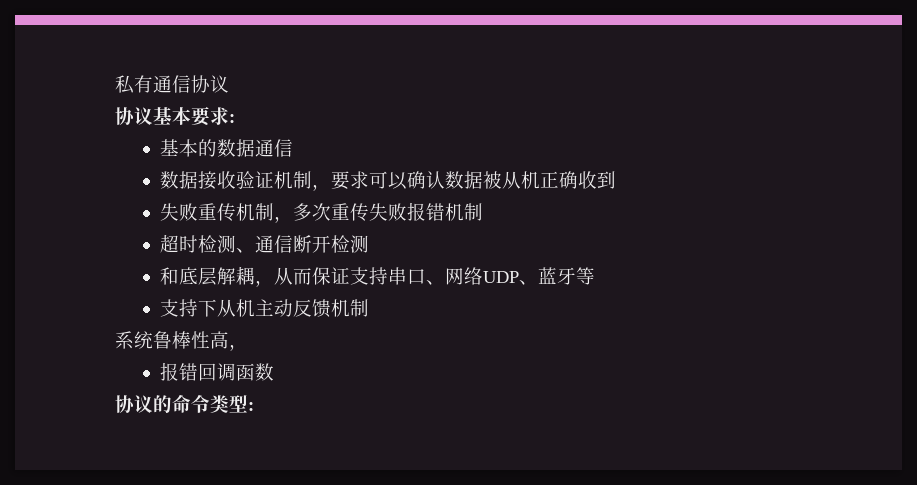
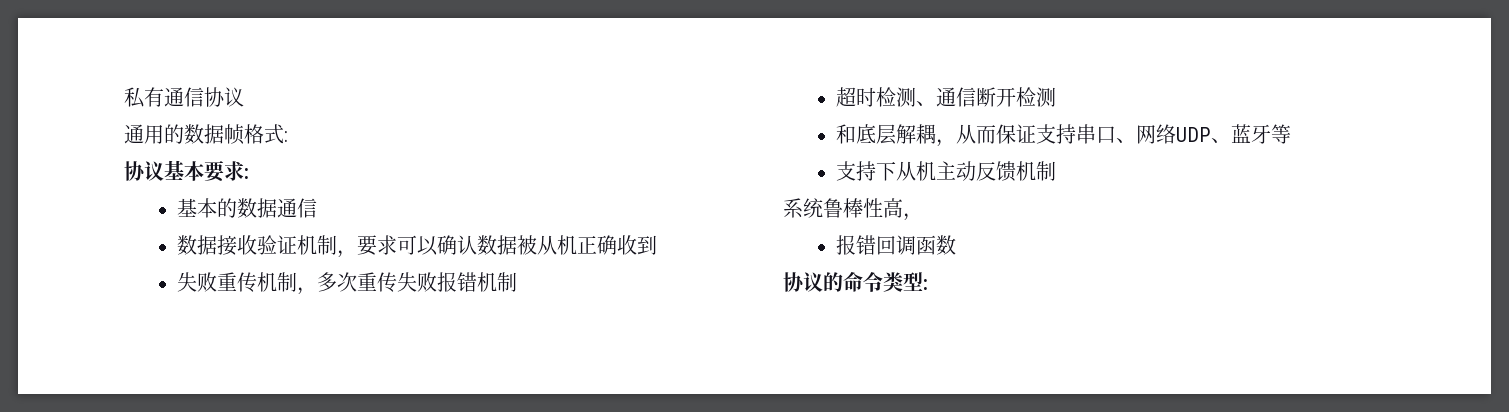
(229, 84) none -> [124,124,288,145] // 通用的数据帧格式:

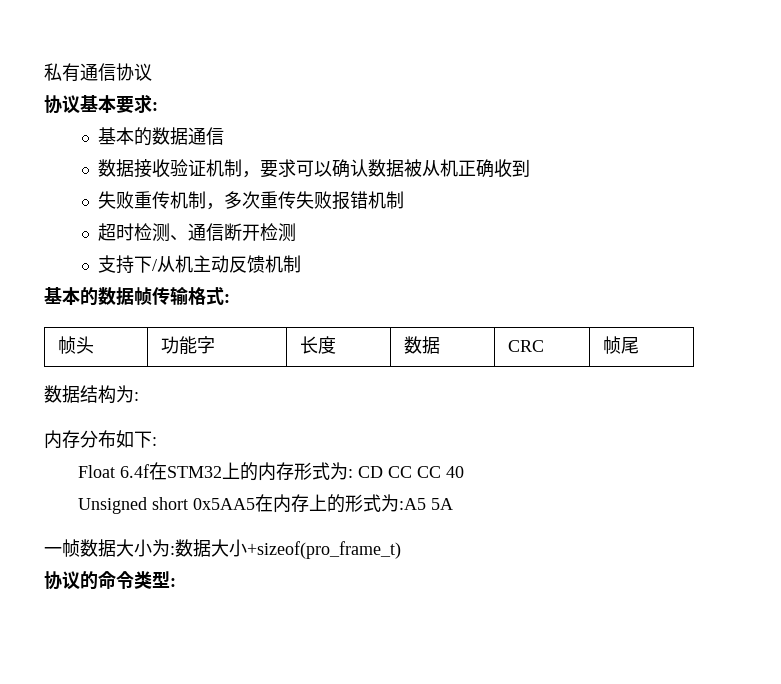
[124,124,288,145] // 通用的数据帧格式: -> (152, 72) none
[835,124,1291,147] // 和底层解耦，从而保证支持串口、网络UDP、蓝牙等 -> (297, 232) none
(896, 171) none -> [152,259,158,271] /
[783,198,923,221] [835,235,956,255] 系统鲁棒性高， // 报错回调函数 -> [44,286,230,306] [58,336,95,354] [161,336,216,355] [300,336,337,354] [404,336,441,354] [508,340,545,352] [603,336,640,354] [44,385,139,404] [44,430,157,449] [78,462,465,481] [78,494,454,514] [44,539,401,559] 基本的数据帧传输格式: // 帧头 | 功能字 | 长度 | 数据 | CRC | 帧尾 // 数据结构为: // 内存分布如下: // Float 6.4f在STM32上的内存形式为: CD CC CC 40 // Unsigned short 0x5AA5在内存上的形式为:A5 5A // 一帧数据大小为:数据大小+sizeof(pro_frame_t)

